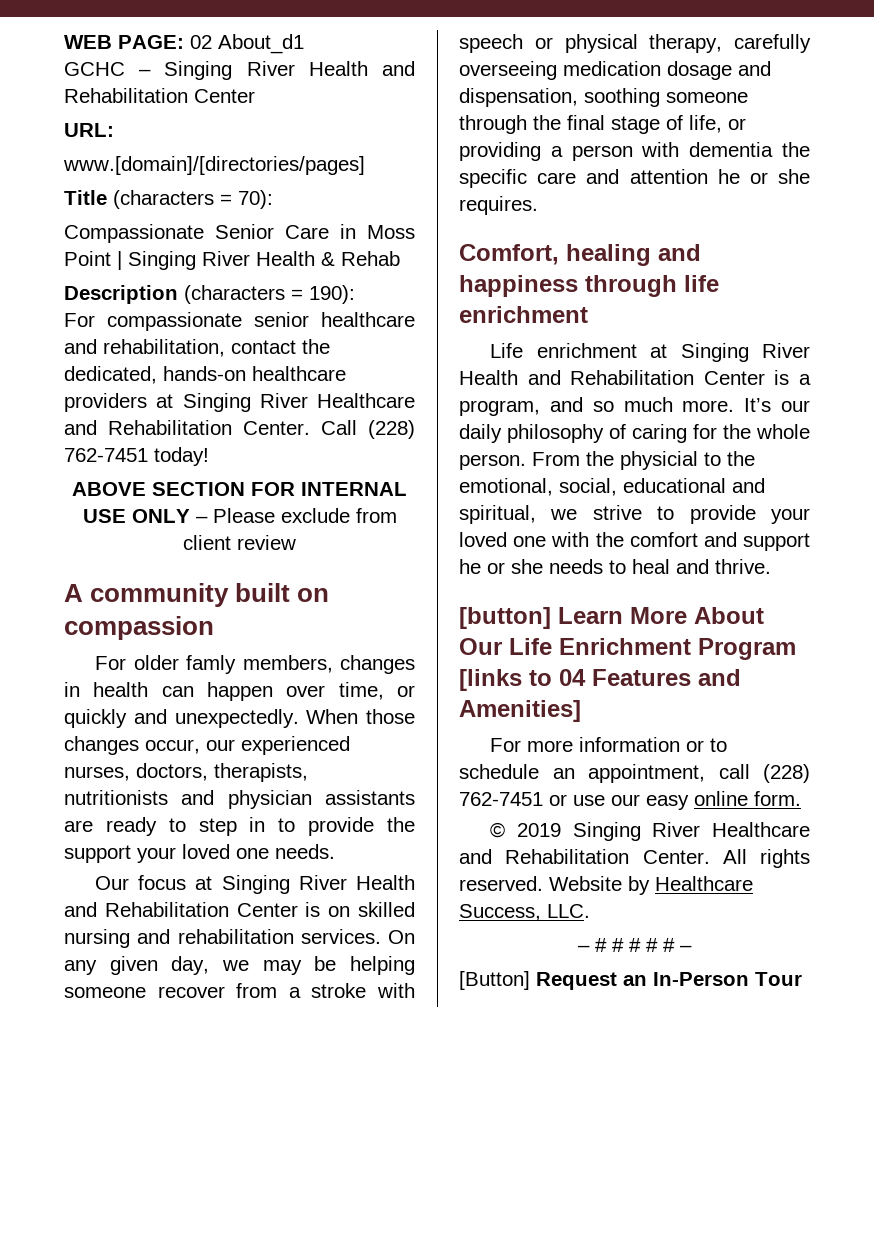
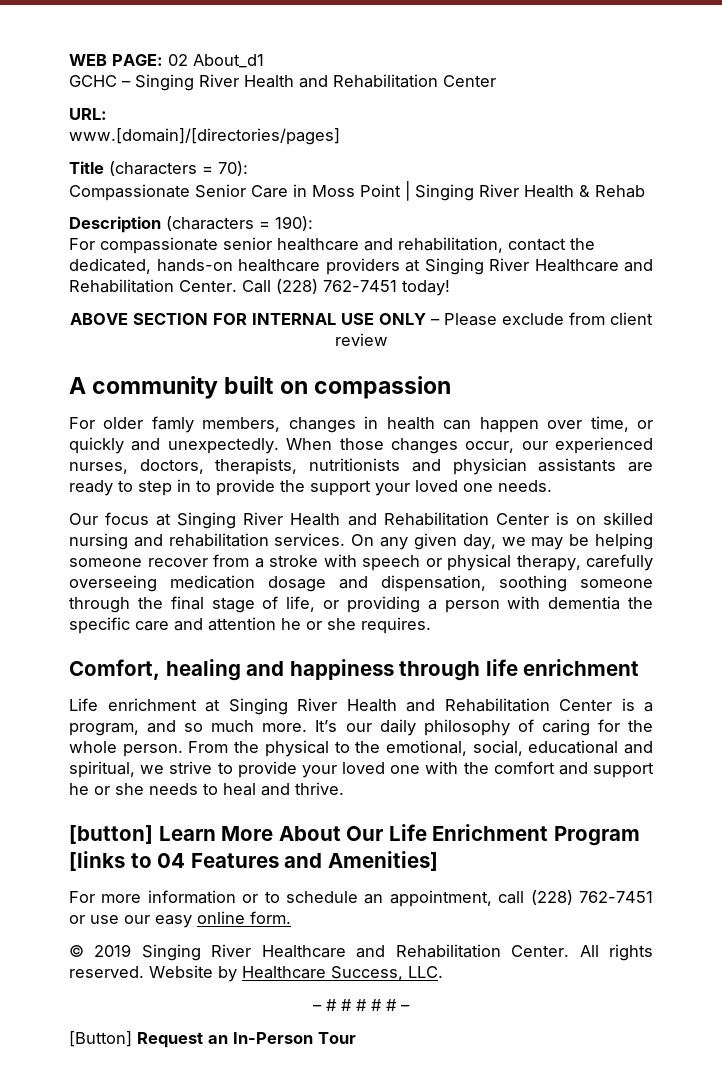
[620,451,698,470] physicial -> [264,740,329,757] physical

